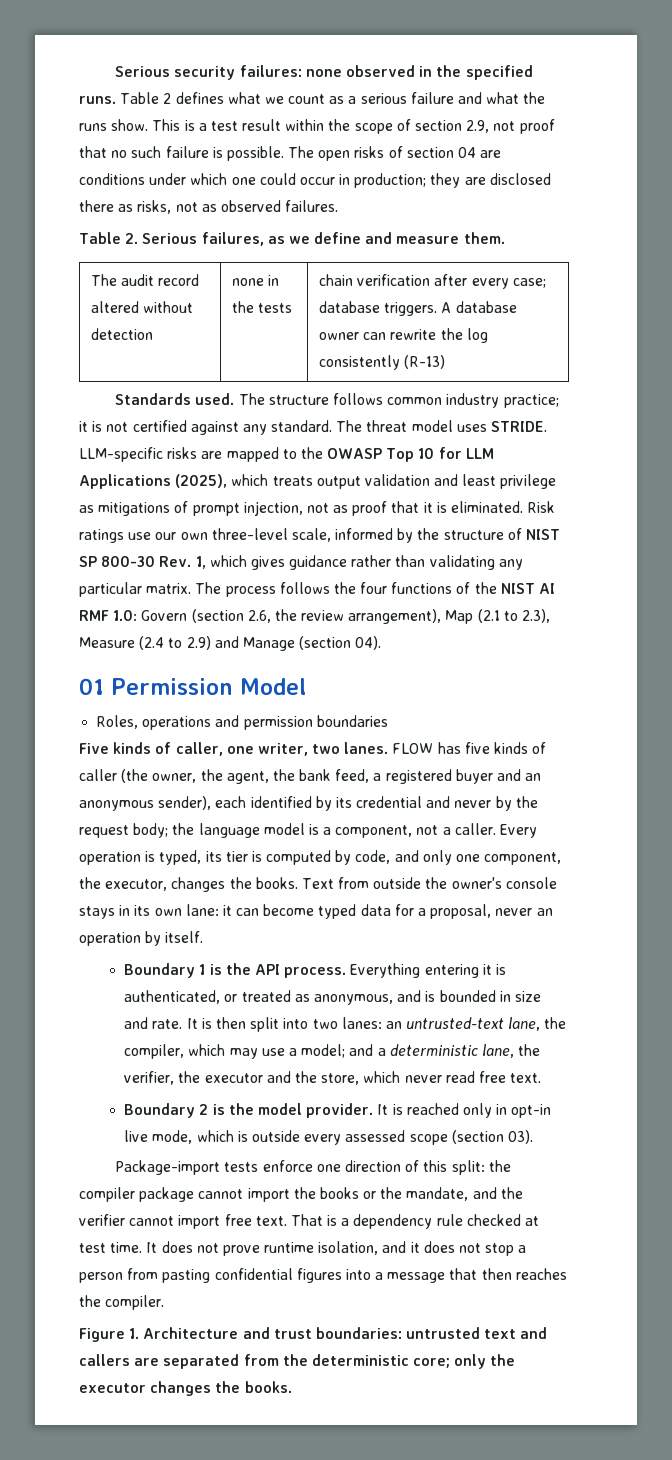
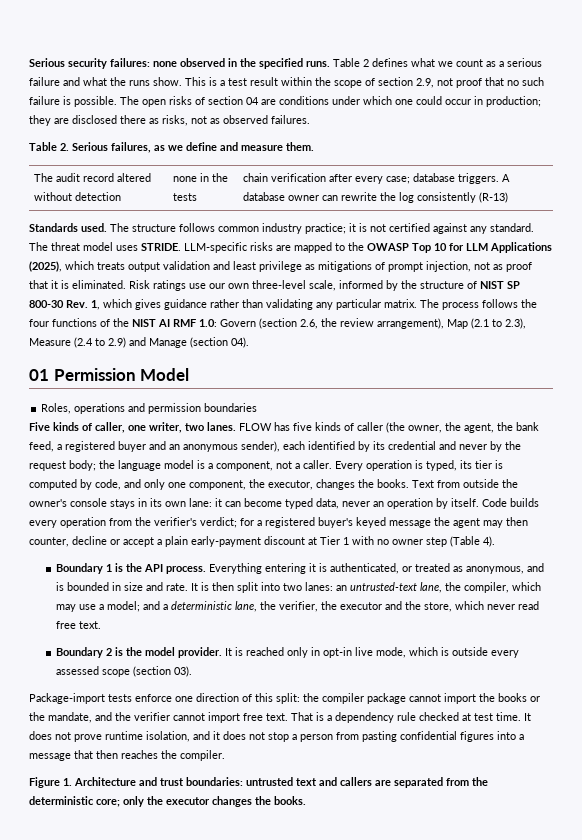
[360,904,492,919] data for a proposal, -> [316,498,339,509] data,
(204, 937) none -> [482,498,539,507] [29,517,528,528] [29,536,495,547] Code builds every operation from the verifier's verdict; for a registered buyer's keyed message the agent may then counter, decline or accept a plain early-payment discount at Tier 1 with no owner step (Table 4).

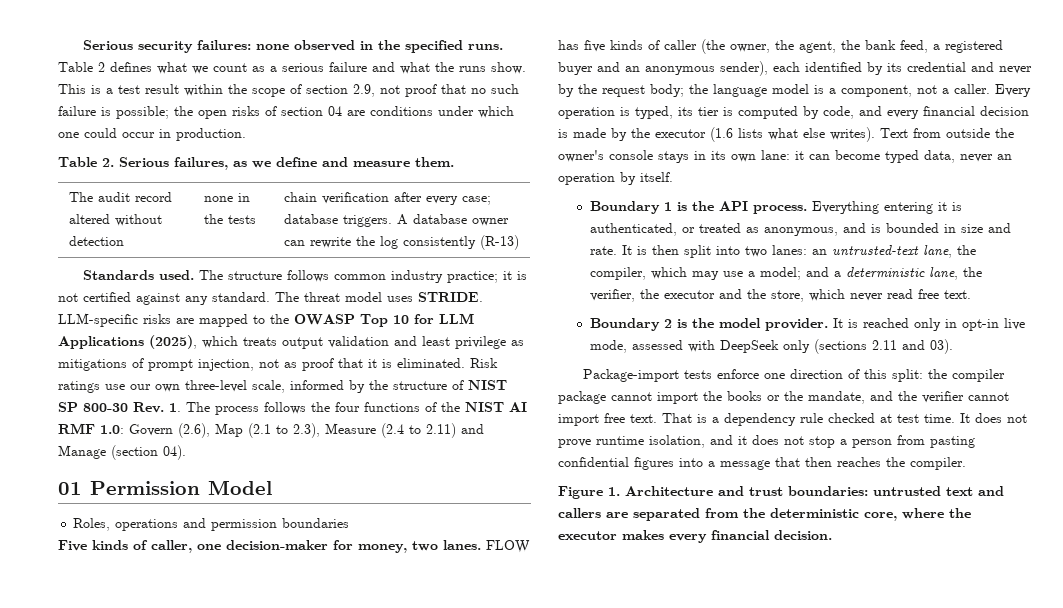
[74,96,139,107] possible. The -> [116,106,193,119] possible; the
[486,96,541,107] [29,115,310,126] production; they are disclosed there as risks, not as observed failures. -> [176,128,246,141] production.
[91,299,417,310] 1, which gives guidance rather than validating any particular matrix. -> [169,403,181,412] 1.
[259,318,444,329] (section 2.6, the review arrangement), -> [178,423,210,438] (2.6),
[108,337,126,348] 2.9) -> [426,423,456,438] 2.11)
[149,422,182,433] writer, -> [226,540,407,553] decision-maker for money,
[144,479,409,490] only one component, the executor, changes the books. -> [887,106,1029,119] [558,127,875,142] every financial decision is made by the executor (1.6 lists what else writes).
[482,498,539,507] [29,517,528,528] [29,536,495,547] Code builds every operation from the verifier's verdict; for a registered buyer's keyed message the agent may then counter, decline or accept a plain early-payment discount at Tier 1 with no owner step (Table 4). -> (673, 177) none
[409,647,520,658] [56,666,172,677] which is outside every assessed scope (section -> [631,339,925,354] assessed with DeepSeek only (sections 2.11 and
[96,796,306,807] core; only the executor changes the books. -> [864,508,971,521] [558,530,832,543] core, where the executor makes every financial decision.

